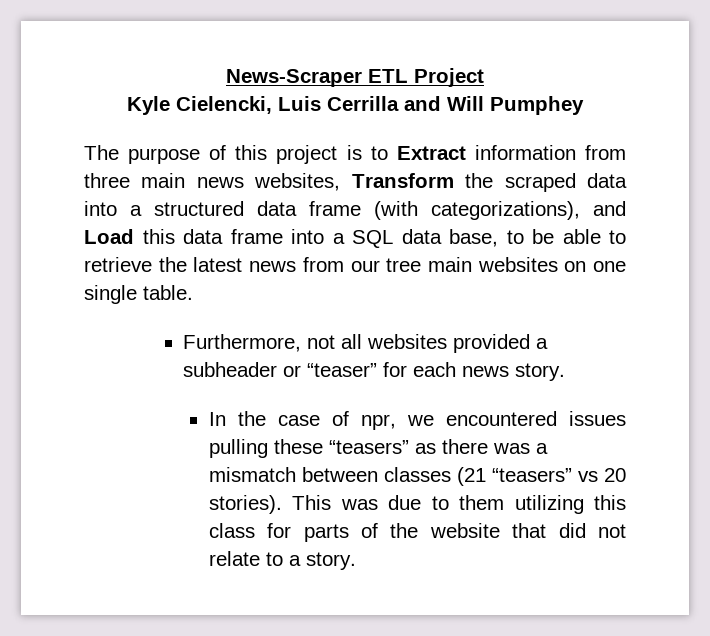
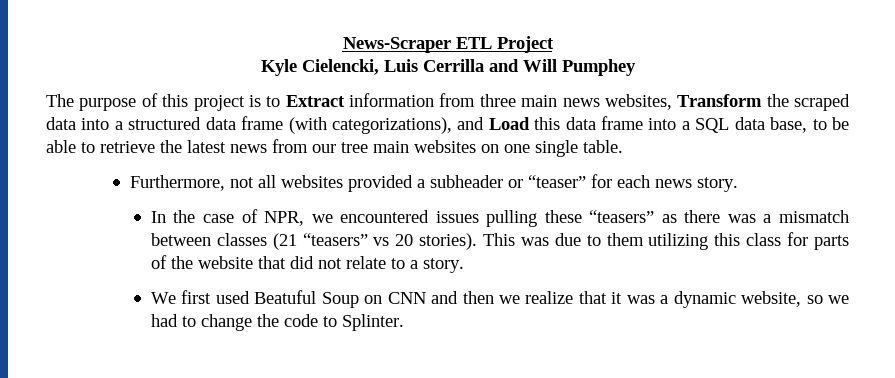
[360,414,396,430] npr, -> [264,211,305,226] NPR,
(356, 561) none -> [150,290,849,308] [150,314,404,331] // We first used Beatuful Soup on CNN and then we realize that it was a dynamic website, so we had to change the code to Splinter.

